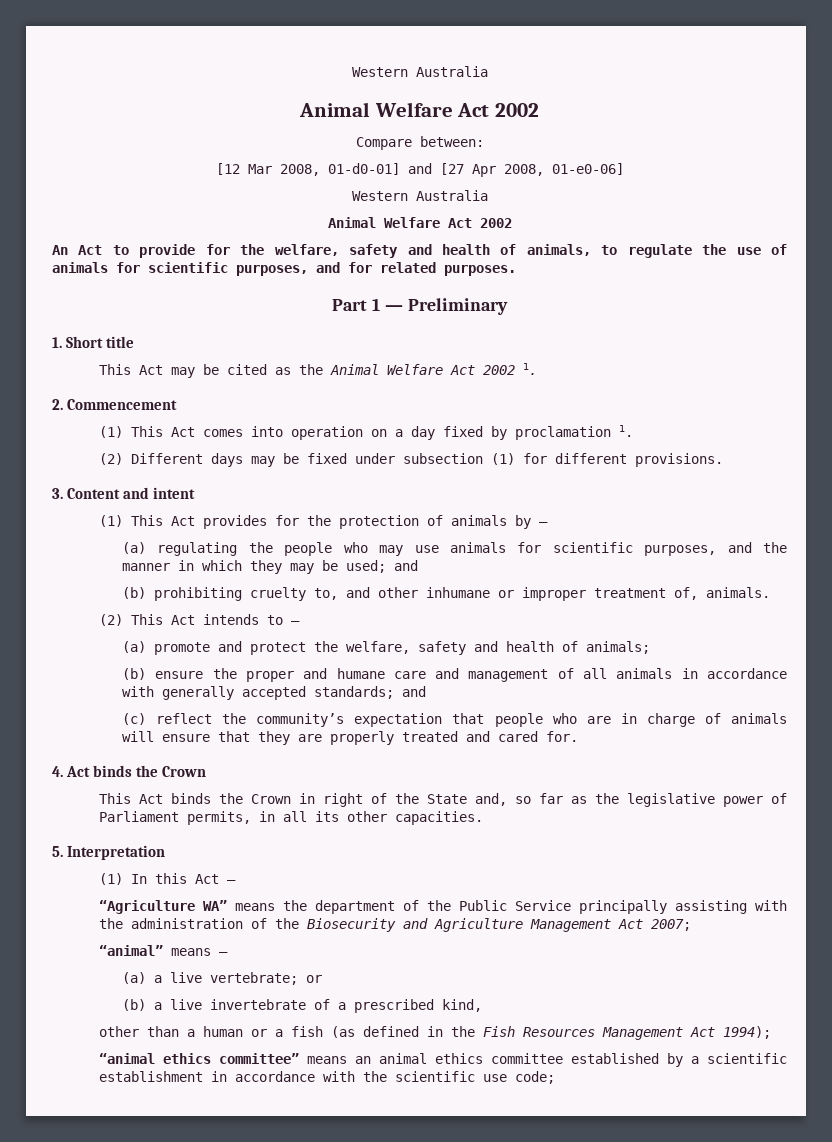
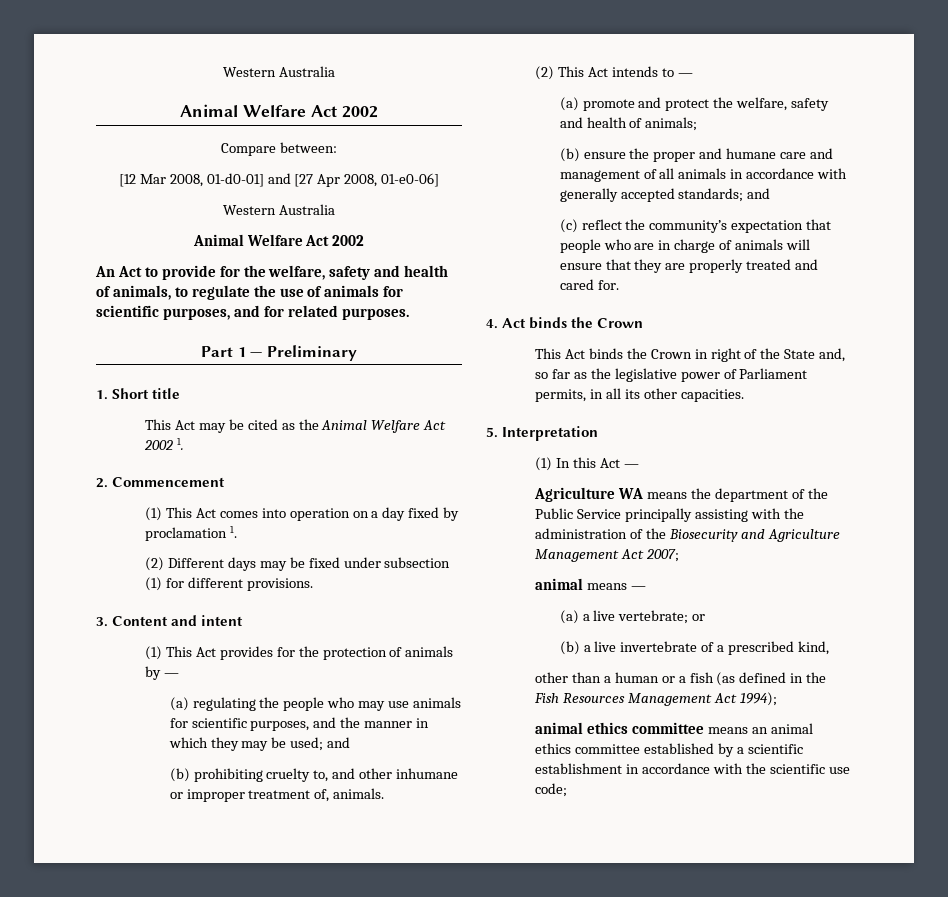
[98,900,227,914] “Agriculture WA” -> [534,487,643,502] Agriculture WA
[98,945,163,956] “animal” -> [535,578,584,590] animal
[98,1053,299,1064] “animal ethics committee” -> [535,722,704,734] animal ethics committee

